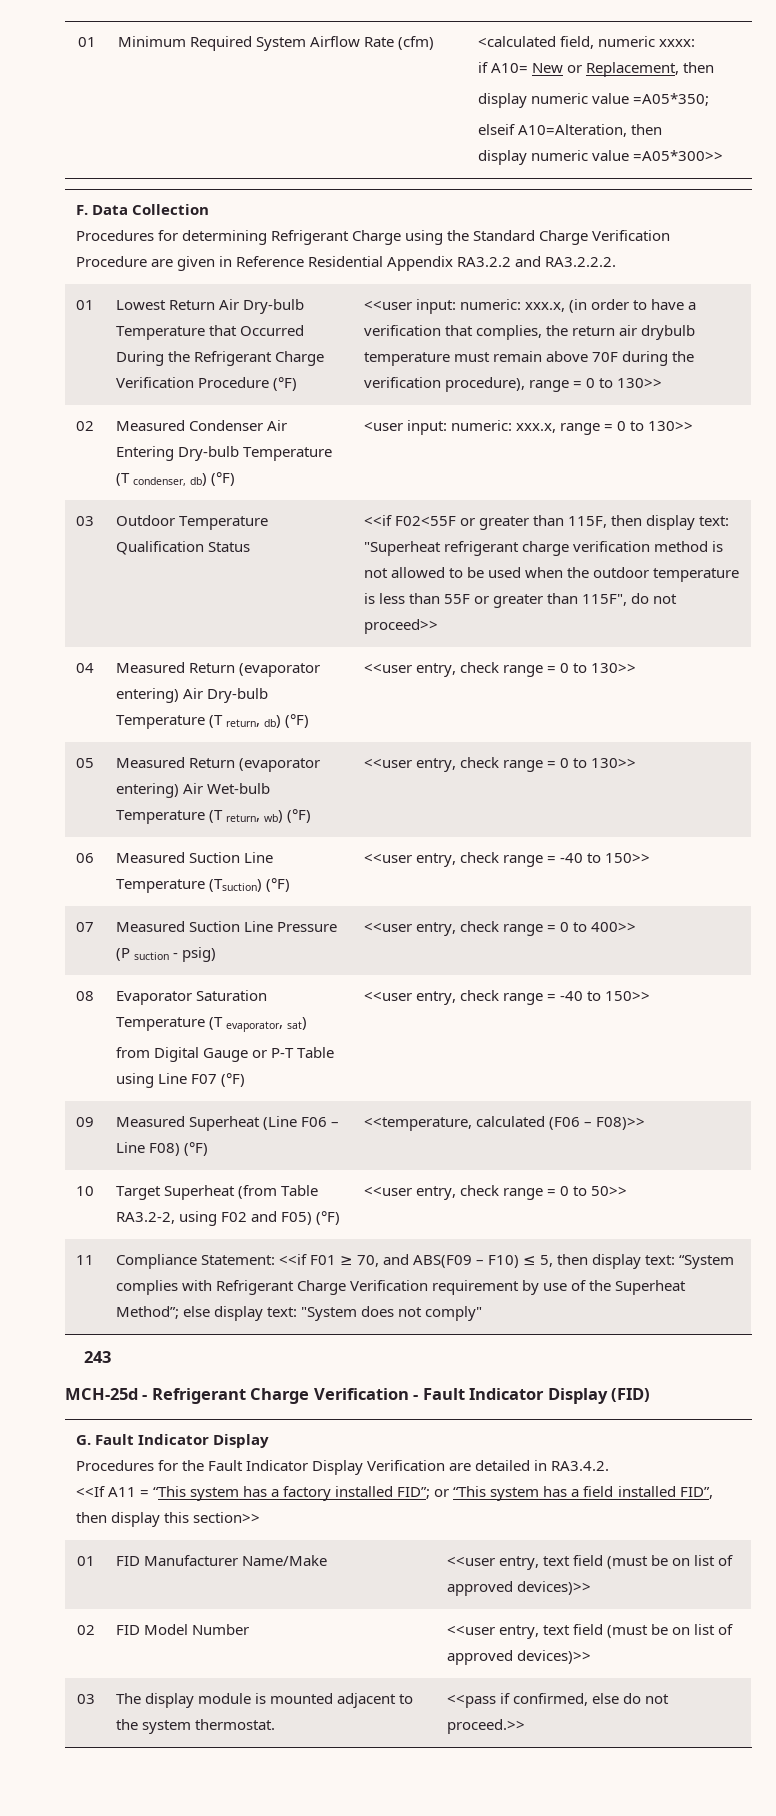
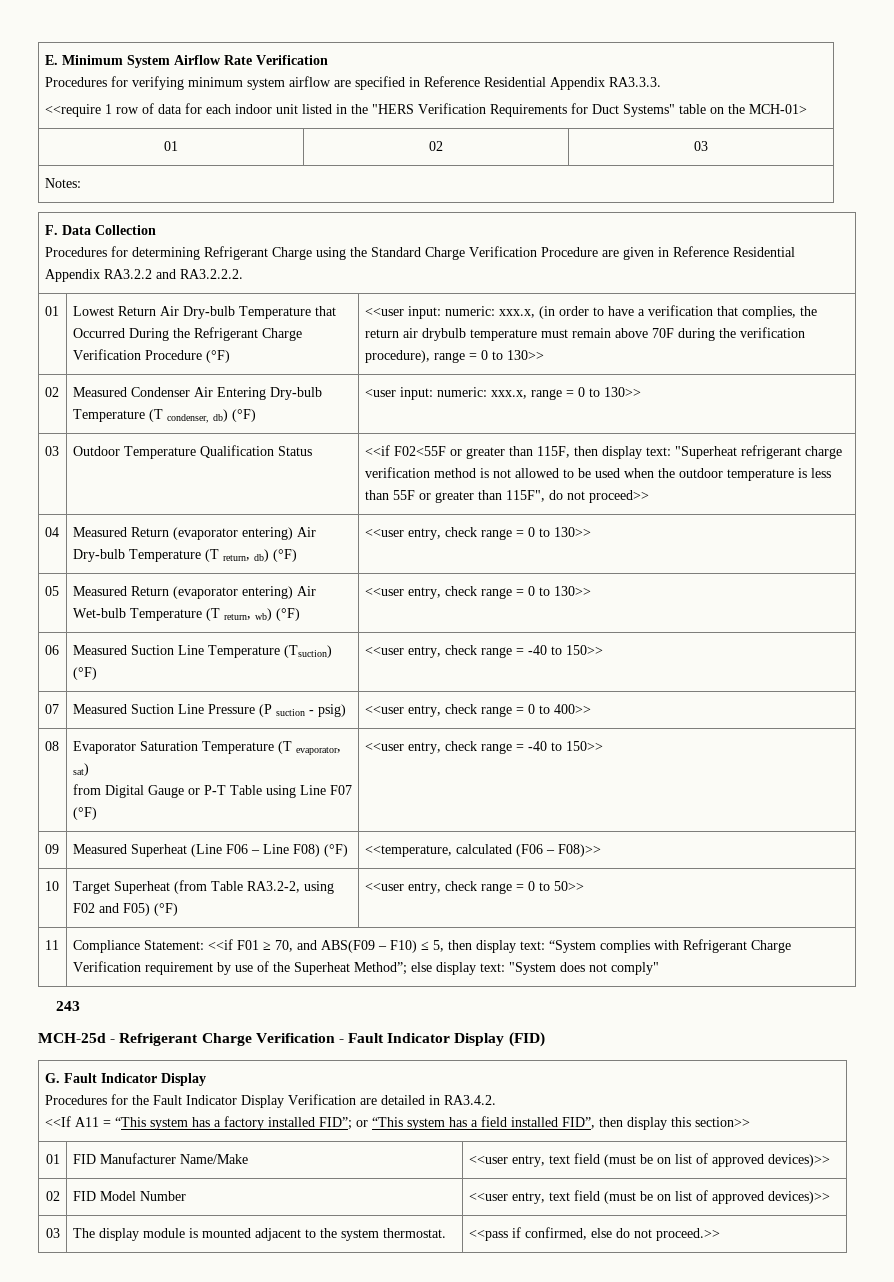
[77,37,96,47] [117,36,434,51] [477,36,695,49] [477,62,714,77] [477,93,709,108] [477,124,662,137] [477,150,723,165] 01 | Minimum Required System Airflow Rate (cfm) | <calculated field, numeric xxxx: // if A10= New or Replacement, then // display numeric value =A05*350; // elseif A10=Alteration, then // display numeric value =A05*300>> -> [44,55,328,68] [44,76,661,90] [44,103,807,117] [164,141,178,151] [429,141,443,151] [694,141,708,151] [44,178,81,188] E. Minimum System Airflow Rate Verification // Procedures for verifying minimum system airflow are specified in Reference Residential Appendix RA3.3.3. // <<require 1 row of data for each indoor unit listed in the "HERS Verification Requirements for Duct Systems" table on the MCH-01> // 01 | 02 | 03 // Notes:

